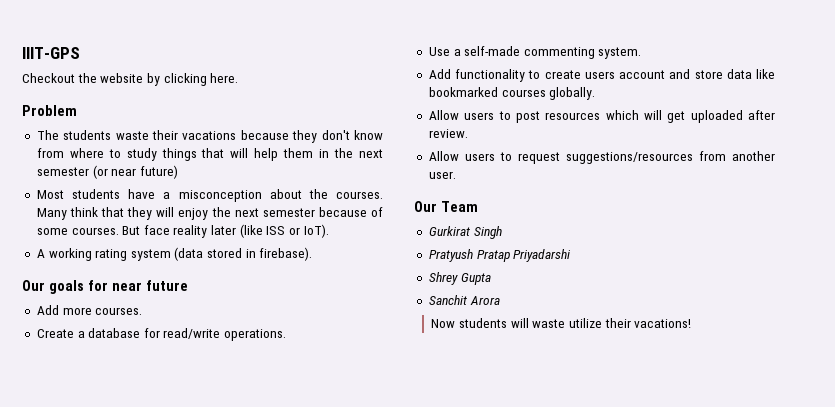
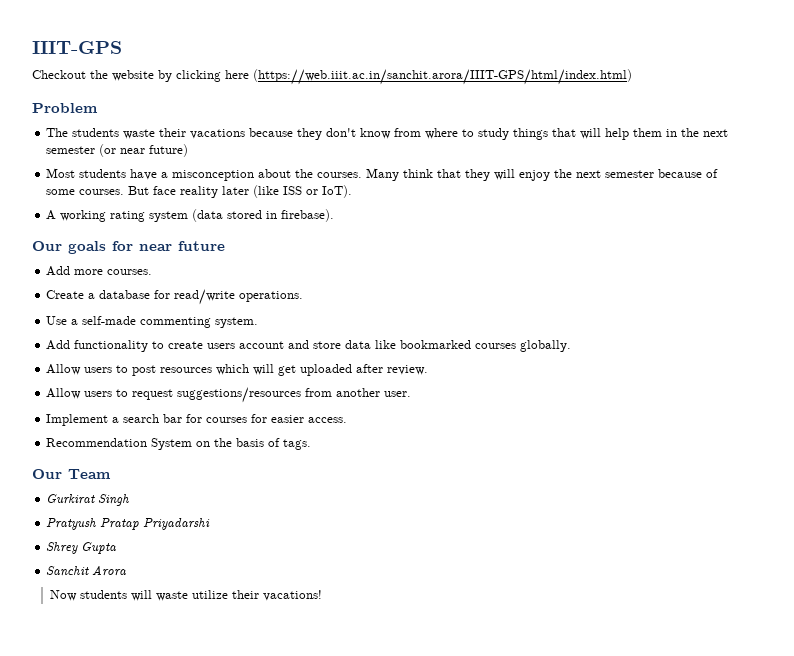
[210,73,239,83] here. -> [225,69,632,85] here (https://web.iiit.ac.in/sanchit.arora/IIIT-GPS/html/index.html)
(456, 175) none -> [46,414,348,426] [46,438,312,450] // Implement a search bar for courses for easier access. // Recommendation System on the basis of tags.

